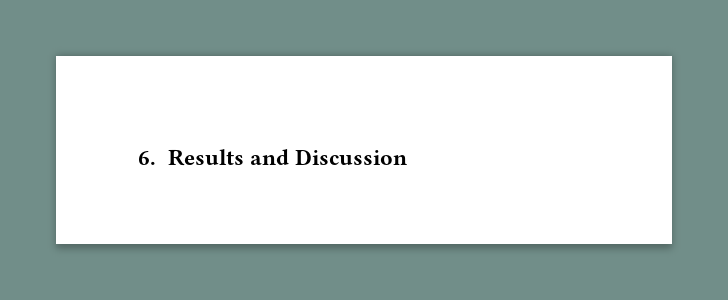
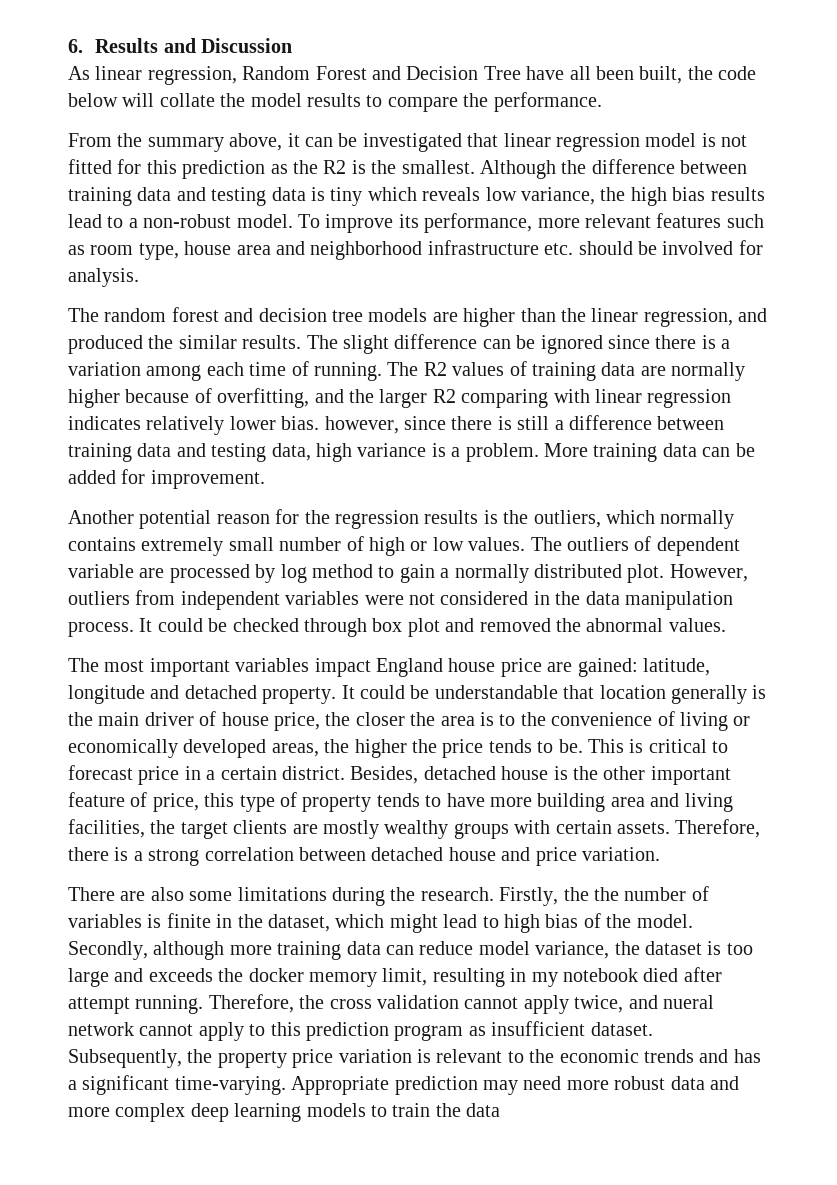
(407, 157) none -> [68,66,757,85] [68,92,602,112] [68,133,748,152] [68,159,748,179] [68,187,765,206] [68,213,764,233] [68,240,763,260] [68,268,139,287] [68,307,768,327] [68,334,731,354] [68,361,746,381] [68,388,732,408] [68,415,725,435] [68,443,755,462] [68,469,265,489] [68,509,735,529] [68,536,740,556] [68,564,748,583] [68,590,733,610] [68,618,726,637] [68,658,710,677] [68,685,767,704] [68,711,751,731] [68,739,729,758] [68,765,731,785] [68,792,733,812] [68,819,761,839] [68,847,660,866] [68,886,709,906] [68,913,693,933] [68,941,753,960] [68,967,722,987] [68,994,714,1014] [68,1021,653,1041] [68,1049,761,1068] [68,1075,739,1095] [68,1103,501,1122] // As linear regression, Random Forest and Decision Tree have all been built, the code below will collate the model results to compare the performance. // From the summary above, it can be investigated that linear regression model is not fitted for this prediction as the R2 is the smallest. Although the difference between training data and testing data is tiny which reveals low variance, the high bias results lead to a non-robust model. To improve its performance, more relevant features such as room type, house area and neighborhood infrastructure etc. should be involved for analysis. // The random forest and decision tree models are higher than the linear regression, and produced the similar results. The slight difference can be ignored since there is a variation among each time of running. The R2 values of training data are normally higher because of overfitting, and the larger R2 comparing with linear regression indicates relatively lower bias. however, since there is still a difference between training data and testing data, high variance is a problem. More training data can be added for improvement. // Another potential reason for the regression results is the outliers, which normally contains extremely small number of high or low values. The outliers of dependent variable are processed by log method to gain a normally distributed plot. However, outliers from independent variables were not considered in the data manipulation process. It could be checked through box plot and removed the abnormal values. // The most important variables impact England house price are gained: latitude, longitude and detached property. It could be understandable that location generally is the main driver of house price, the closer the area is to the convenience of living or economically developed areas, the higher the price tends to be. This is critical to forecast price in a certain district. Besides, detached house is the other important feature of price, this type of property tends to have more building area and living facilities, the target clients are mostly wealthy groups with certain assets. Therefore, there is a strong correlation between detached house and price variation. // There are also some limitations during the research. Firstly, the the number of variables is finite in the dataset, which might lead to high bias of the model. Secondly, although more training data can reduce model variance, the dataset is too large and exceeds the docker memory limit, resulting in my notebook died after attempt running. Therefore, the cross validation cannot apply twice, and nueral network cannot apply to this prediction program as insufficient dataset. Subsequently, the property price variation is relevant to the economic trends and has a significant time-varying. Appropriate prediction may need more robust data and more complex deep learning models to train the data

